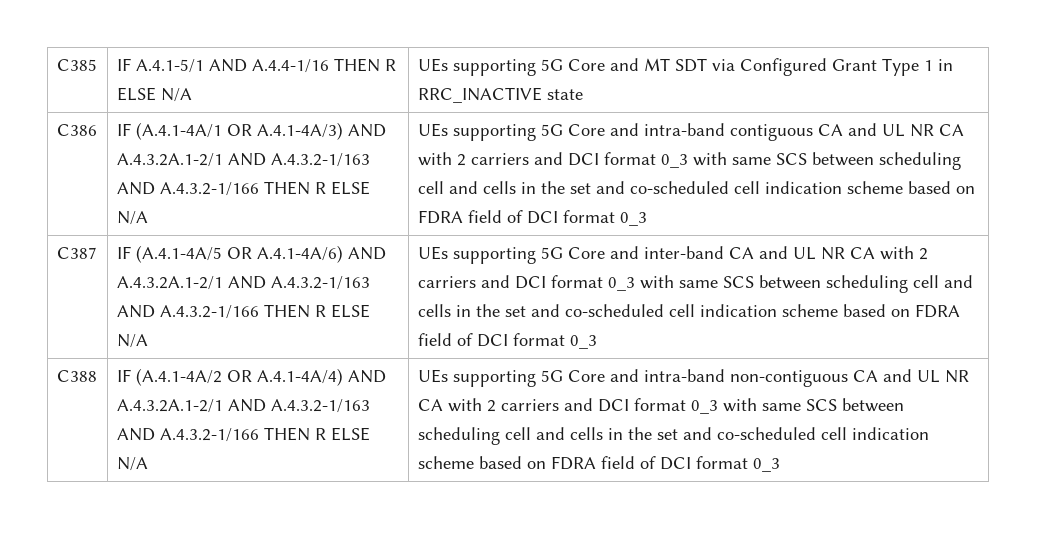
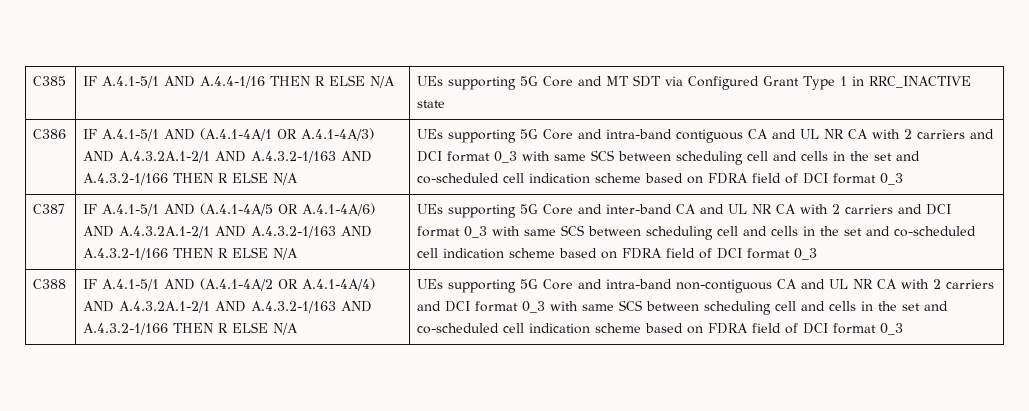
(131, 129) none -> [102,129,196,141] A.4.1-5/1 AND
(131, 252) none -> [102,204,196,216] A.4.1-5/1 AND
(131, 375) none -> [102,279,196,291] A.4.1-5/1 AND

